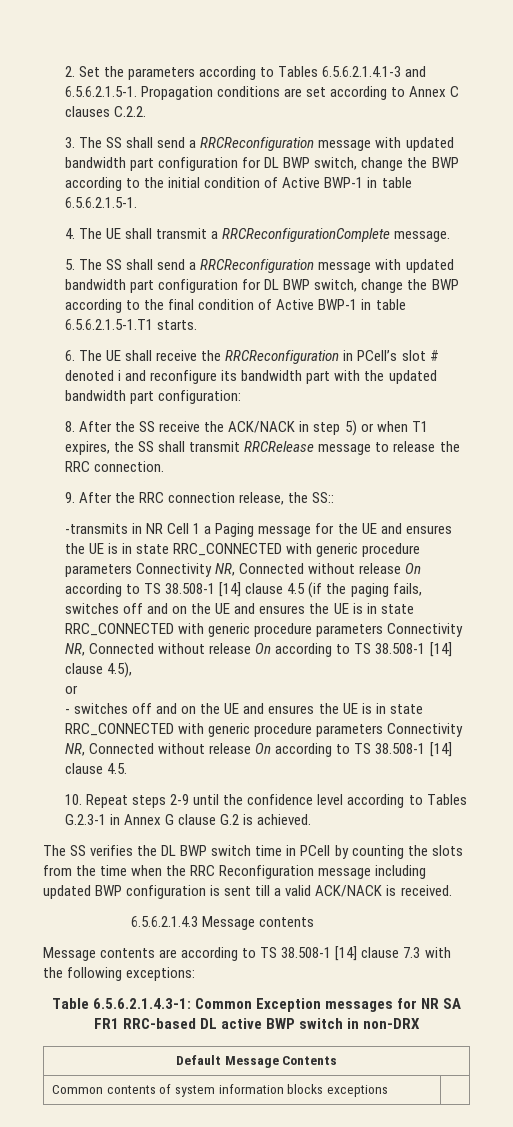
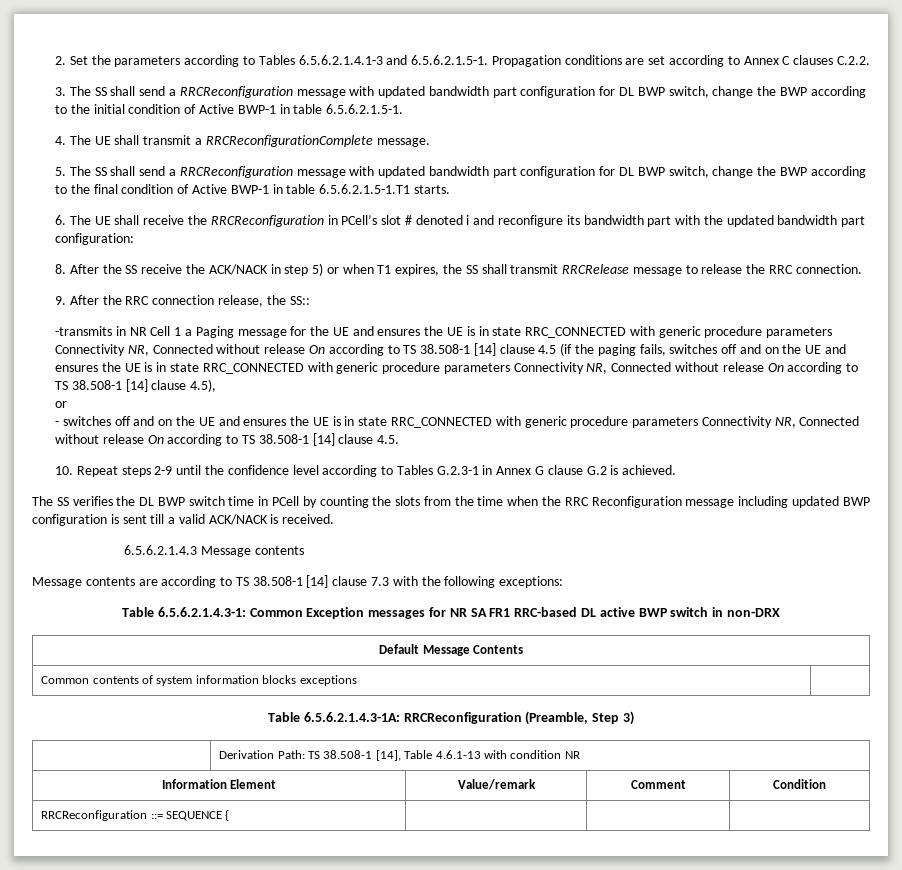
(388, 1091) none -> [268,711,634,725] [219,750,580,761] [161,779,277,789] [457,779,536,790] [630,780,686,789] [773,779,826,789] [41,810,230,821] // Table 6.5.6.2.1.4.3-1A: RRCReconfiguration (Preamble, Step 3) // | Derivation Path: TS 38.508-1 [14], Table 4.6.1-13 with condition NR // Information Element | Value/remark | Comment | Condition // RRCReconfiguration ::= SEQUENCE { | | |

